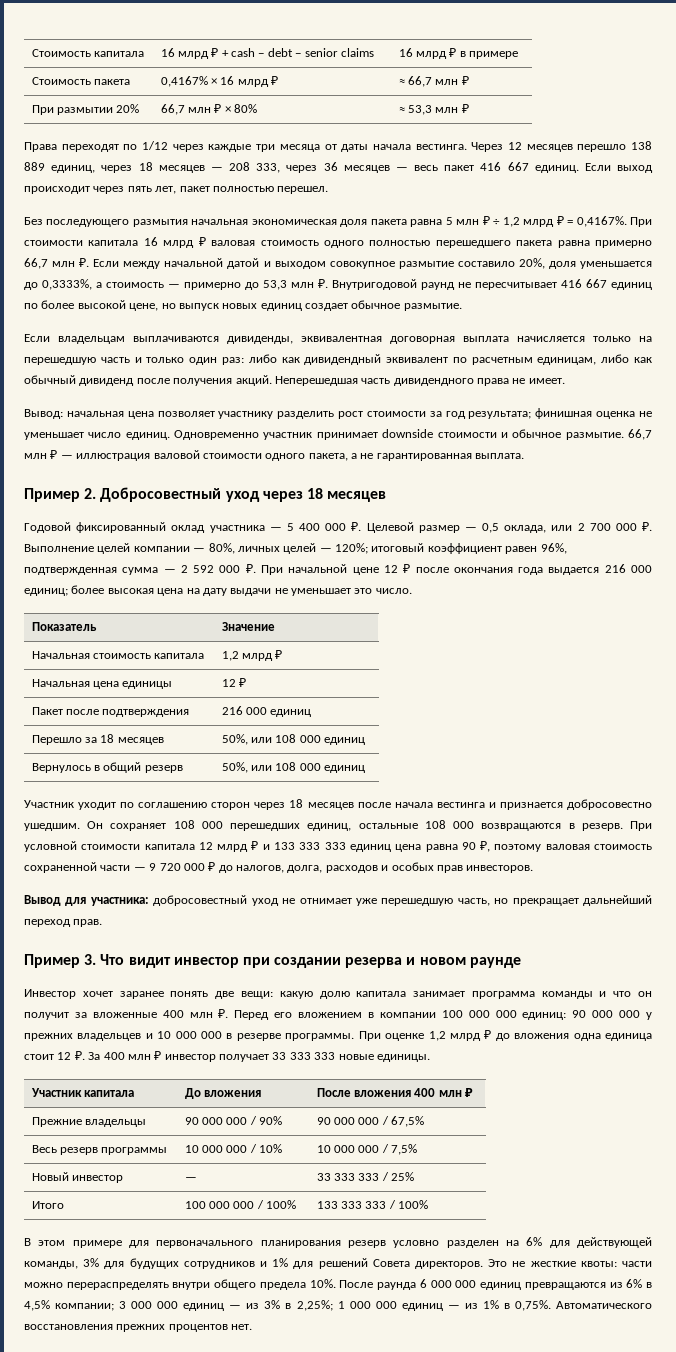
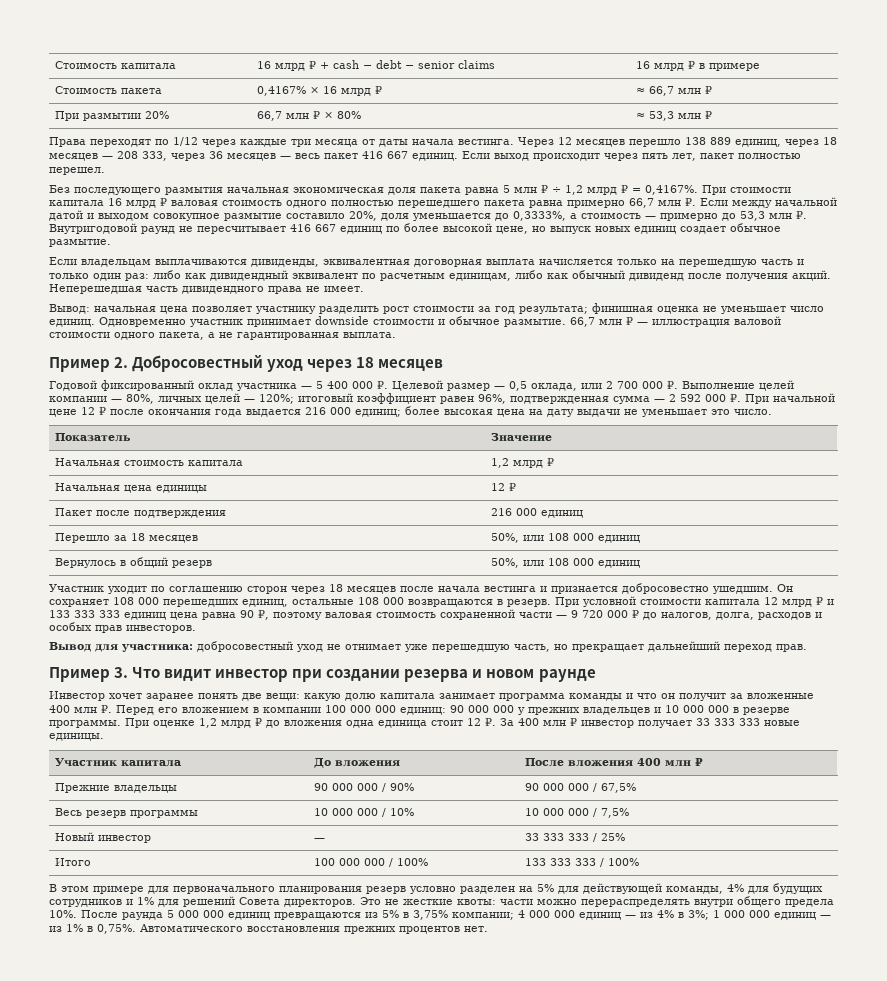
[526,1237,543,1246] 6% -> [537,884,554,892] 5%
[83,1258,100,1267] 3% -> [727,884,744,892] 4%
[419,1279,427,1288] 6 -> [167,910,174,918] 5
[626,1279,653,1288] [24,1300,333,1311] 6% в 4,5% компании; 3 000 000 единиц — из 3% в 2,25%; -> [382,910,709,920] 5% в 3,75% компании; 4 000 000 единиц — из 4% в 3%;

